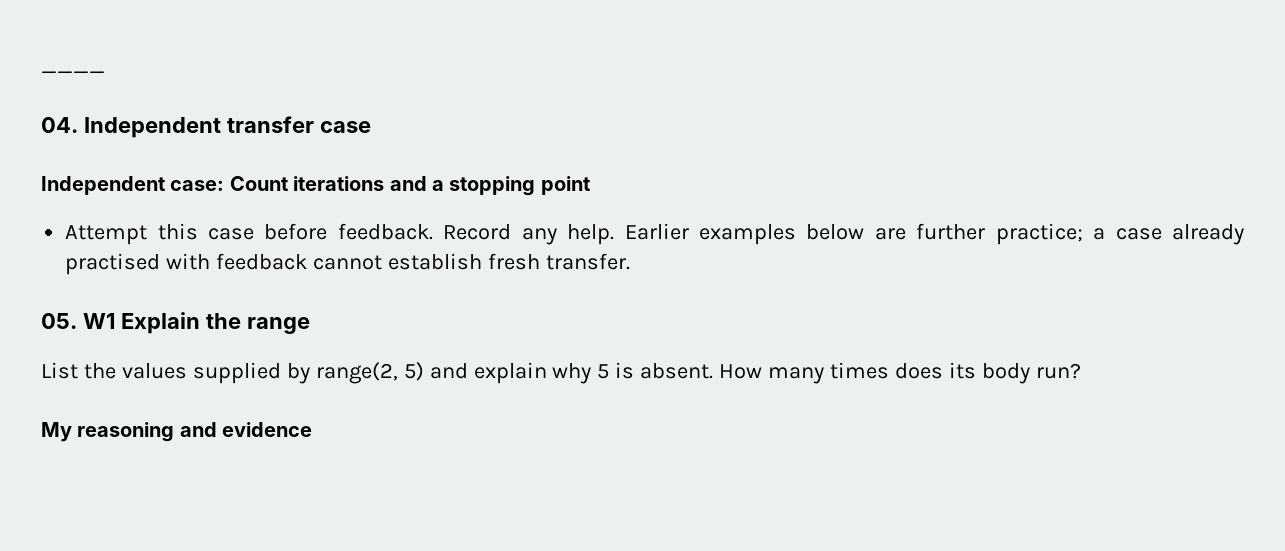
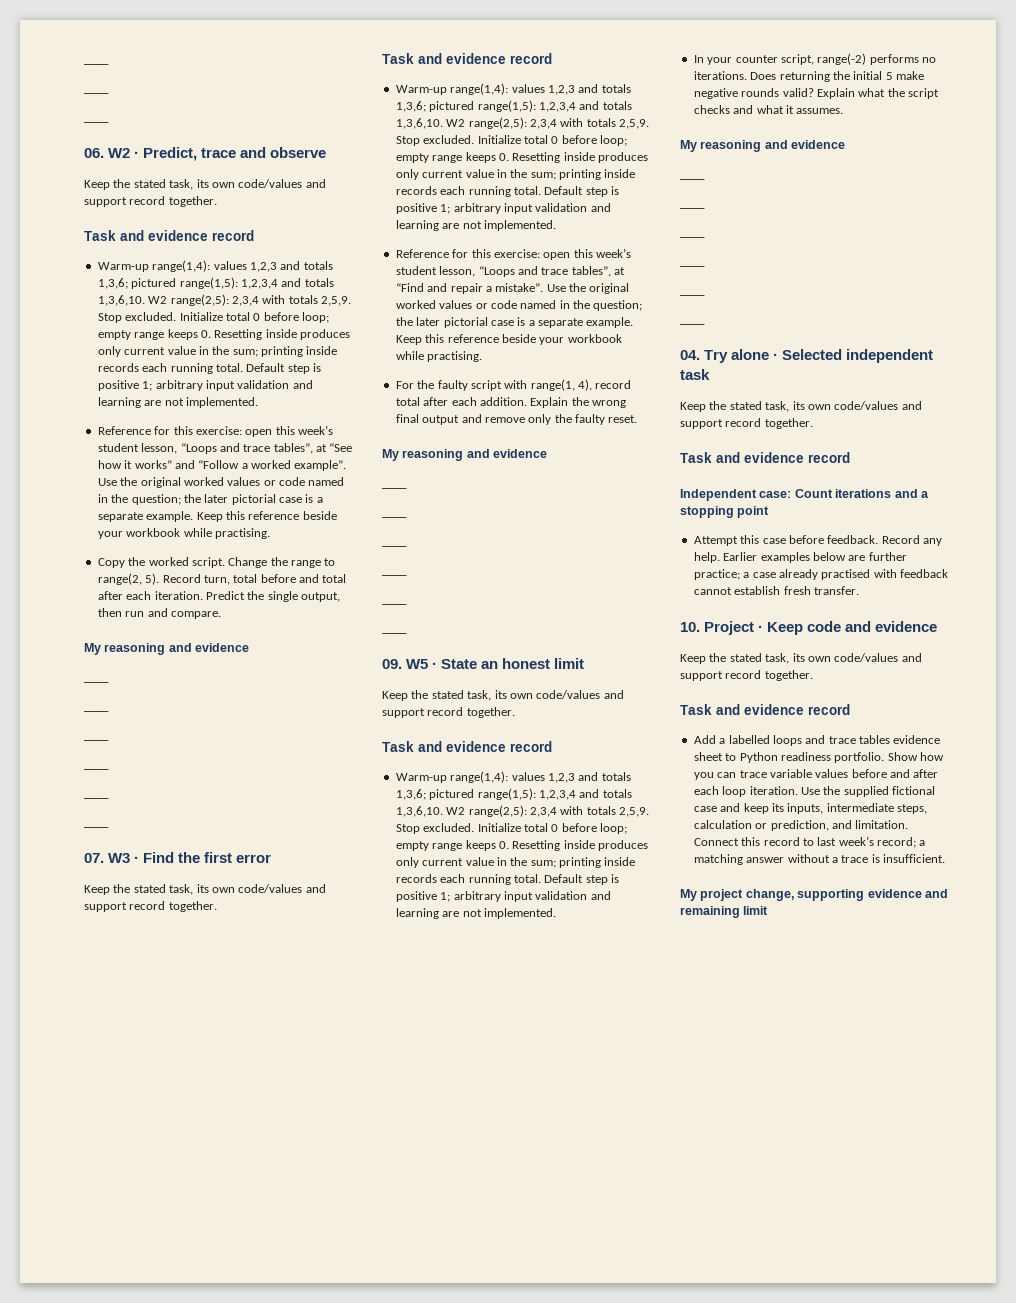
[41,71,105,73] [41,116,371,138] ____ // 04. Independent transfer case -> [84,63,109,65] [84,92,109,94] [84,121,109,123] [84,147,327,161] [84,179,326,190] [84,196,217,207] [84,230,254,241] [97,260,333,272] [97,277,334,289] [97,294,351,306] [97,312,329,323] [97,329,350,340] [97,346,338,357] [97,363,321,374] [97,380,313,391] [97,397,258,408] [97,425,333,437] [97,443,353,454] [97,460,347,471] [97,477,345,488] [97,494,323,505] [97,511,337,522] [97,528,270,539] [97,557,336,568] [97,573,347,585] [97,591,340,602] [97,608,221,619] [84,643,250,655] [84,681,109,683] [84,710,109,712] [84,739,109,741] [84,768,109,770] [84,797,109,799] [84,826,109,828] [84,852,272,863] [84,884,326,895] [84,901,217,912] [382,53,552,64] [395,83,631,95] [395,100,632,112] [395,117,649,129] [395,135,627,146] [395,152,648,163] [395,169,636,180] [395,186,619,197] [395,203,611,214] [395,220,556,231] [395,248,631,260] [395,266,625,277] [395,283,630,294] [395,300,643,311] [395,317,634,328] [395,334,622,345] [395,351,483,362] [395,379,632,391] [395,397,626,408] [395,414,638,425] [382,449,548,461] [382,487,407,489] [382,516,407,518] [382,545,407,547] [382,574,407,576] [382,603,407,605] [382,632,407,634] [382,658,585,669] [382,690,624,701] [382,707,515,718] [382,741,552,752] [395,771,631,783] [395,788,632,800] [395,805,649,817] [395,823,627,834] [395,840,648,851] [395,857,636,868] [395,874,619,885] [395,891,611,902] [395,908,556,919] [693,53,936,65] [693,71,924,82] [693,88,939,99] [693,105,844,114] [680,140,846,152] [680,178,705,180] [680,207,705,209] [680,236,705,238] [680,265,705,267] [680,294,705,296] [680,323,705,325] [680,349,934,363] [680,369,710,380] [680,401,922,412] [680,418,813,429] [680,452,850,463] ____ // ____ // ____ // 06. W2 · Predict, trace and observe // Keep the stated task, its own code/values and support record together. // Task and evidence record // Warm-up range(1,4): values 1,2,3 and totals 1,3,6; pictured range(1,5): 1,2,3,4 and totals 1,3,6,10. W2 range(2,5): 2,3,4 with totals 2,5,9. Stop excluded. Initialize total 0 before loop; empty range keeps 0. Resetting inside produces only current value in the sum; printing inside records each running total. Default step is positive 1; arbitrary input validation and learning are not implemented. // Reference for this exercise: open this week’s student lesson, “Loops and trace tables”, at “See how it works” and “Follow a worked example”. Use the original worked values or code named in the question; the later pictorial case is a separate example. Keep this reference beside your workbook while practising. // Copy the worked script. Change the range to range(2, 5). Record turn, total before and total after each iteration. Predict the single output, then run and compare. // My reasoning and evidence // ____ // ____ // ____ // ____ // ____ // ____ // 07. W3 · Find the first error // Keep the stated task, its own code/values and support record together. // Task and evidence record // Warm-up range(1,4): values 1,2,3 and totals 1,3,6; pictured range(1,5): 1,2,3,4 and totals 1,3,6,10. W2 range(2,5): 2,3,4 with totals 2,5,9. Stop excluded. Initialize total 0 before loop; empty range keeps 0. Resetting inside produces only current value in the sum; printing inside records each running total. Default step is positive 1; arbitrary input validation and learning are not implemented. // Reference for this exercise: open this week’s student lesson, “Loops and trace tables”, at “Find and repair a mistake”. Use the original worked values or code named in the question; the later pictorial case is a separate example. Keep this reference beside your workbook while practising. // For the faulty script with range(1, 4), record total after each addition. Explain the wrong final output and remove only the faulty reset. // My reasoning and evidence // ____ // ____ // ____ // ____ // ____ // ____ // 09. W5 · State an honest limit // Keep the stated task, its own code/values and support record together. // Task and evidence record // Warm-up range(1,4): values 1,2,3 and totals 1,3,6; pictured range(1,5): 1,2,3,4 and totals 1,3,6,10. W2 range(2,5): 2,3,4 with totals 2,5,9. Stop excluded. Initialize total 0 before loop; empty range keeps 0. Resetting inside produces only current value in the sum; printing inside records each running total. Default step is positive 1; arbitrary input validation and learning are not implemented. // In your counter script, range(-2) performs no iterations. Does returning the initial 5 make negative rounds valid? Explain what the script checks and what it assumes. // My reasoning and evidence // ____ // ____ // ____ // ____ // ____ // ____ // 04. Try alone · Selected independent task // Keep the stated task, its own code/values and support record together. // Task and evidence record
[41,312,310,334] [41,362,1081,384] [41,422,313,442] 05. W1 Explain the range // List the values supplied by range(2, 5) and explain why 5 is absent. How many times does its body run? // My reasoning and evidence -> [680,621,938,635] [680,653,922,664] [680,670,813,681] [680,704,850,715] [693,735,941,746] [693,752,944,763] [693,769,939,780] [693,786,935,797] [693,803,927,814] [693,820,909,831] [693,836,926,848] [693,854,945,865] [680,889,948,901] [680,906,769,918] 10. Project · Keep code and evidence // Keep the stated task, its own code/values and support record together. // Task and evidence record // Add a labelled loops and trace tables evidence sheet to Python readiness portfolio. Show how you can trace variable values before and after each loop iteration. Use the supplied fictional case and keep its inputs, intermediate steps, calculation or prediction, and limitation. Connect this record to last week’s record; a matching answer without a trace is insufficient. // My project change, supporting evidence and remaining limit

